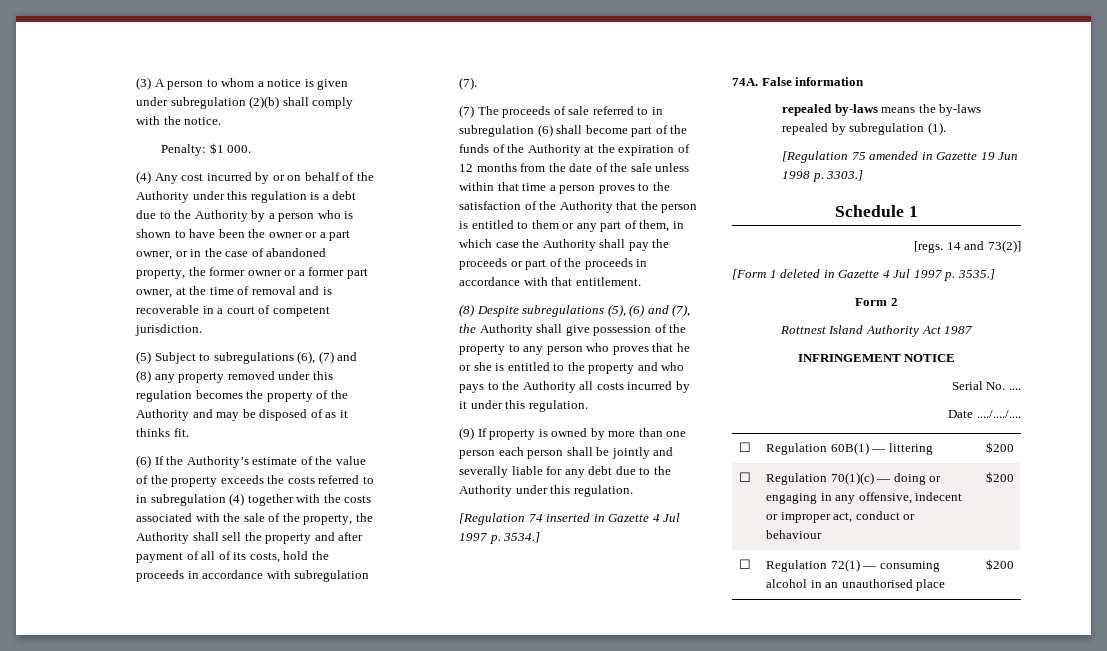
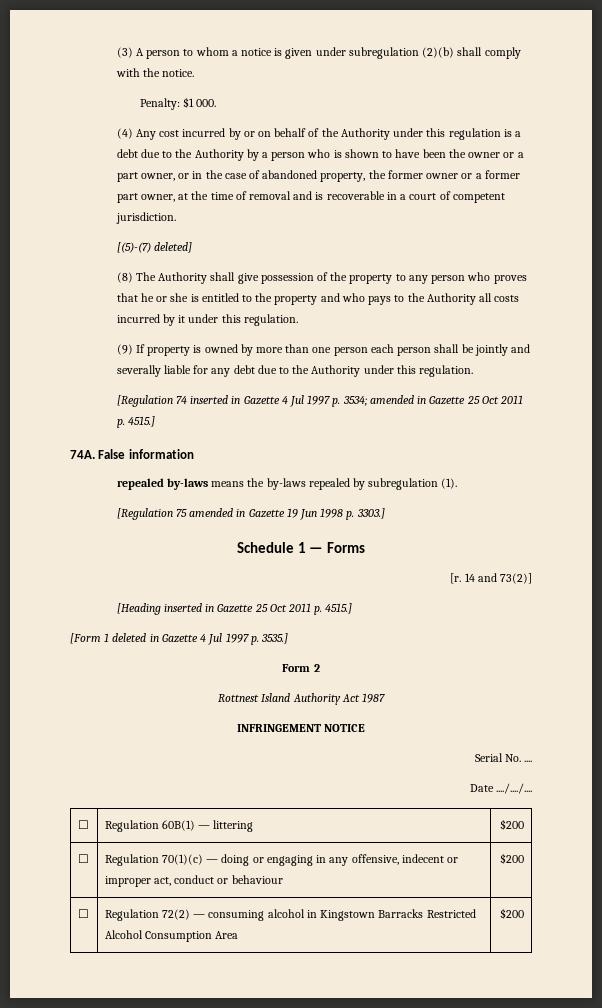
[136,351,358,364] [136,370,333,383] [136,390,348,402] [136,409,348,421] [136,428,189,437] [136,455,366,468] [136,475,374,487] [136,493,372,506] [136,513,373,525] [136,532,364,544] [136,551,329,563] [136,570,370,582] [459,77,478,90] [459,105,663,118] [459,124,688,137] [459,144,690,156] [459,163,690,172] [459,182,670,194] [459,201,698,213] [459,220,684,232] [459,239,670,251] [459,258,648,270] [459,277,641,286] [459,304,691,317] [459,324,477,333] (5) Subject to subregulations (6), (7) and (8) any property removed under this regulation becomes the property of the Authority and may be disposed of as it thinks fit. // (6) If the Authority’s estimate of the value of the property exceeds the costs referred to in subregulation (4) together with the costs associated with the sale of the property, the Authority shall sell the property and after payment of all of its costs, hold the proceeds in accordance with subregulation (7). // (7) The proceeds of sale referred to in subregulation (6) shall become part of the funds of the Authority at the expiration of 12 months from the date of the sale unless within that time a person proves to the satisfaction of the Authority that the person is entitled to them or any part of them, in which case the Authority shall pay the proceeds or part of the proceeds in accordance with that entitlement. // (8) Despite subregulations (5), (6) and (7), the -> [116,242,192,253] [116,272,156,283] [(5)-(7) deleted] // (8) The
[503,532,541,543] 3534.] -> [342,395,524,406] [116,416,155,428] 3534; amended in Gazette 25 Oct 2011 p. 4515.]
[914,241,944,253] // [regs. -> [309,542,366,553] [450,573,462,584] — Forms // [r.
(1021, 246) none -> [116,603,353,615] // [Heading inserted in Gazette 25 Oct 2011 p. 4515.]
[830,559,860,572] 72(1) -> [161,909,190,920] 72(2)
[825,579,946,591] an unauthorised place -> [320,909,476,921] [104,930,239,942] Kingstown Barracks Restricted Alcohol Consumption Area

